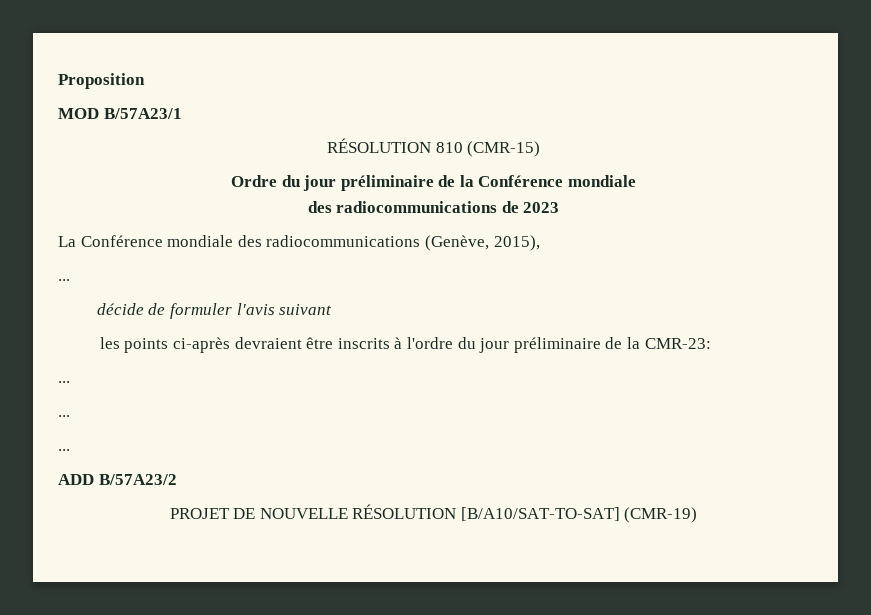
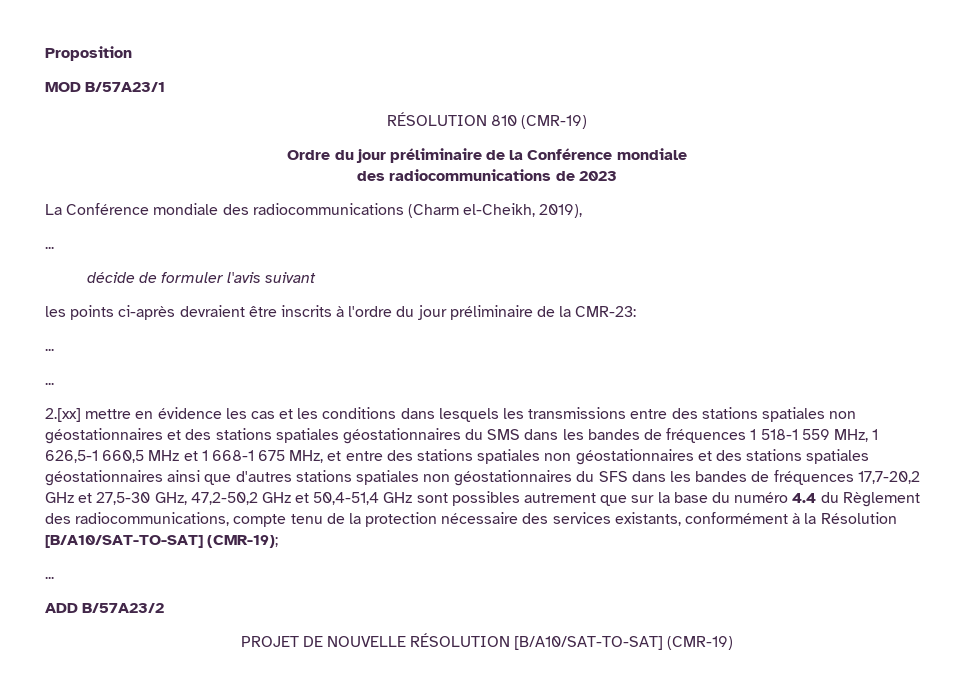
[467,141,541,157] (CMR-15) -> [521,115,588,129] (CMR-19)
[424,235,540,251] (Genève, 2015), -> [407,203,583,218] (Charm el-Cheikh, 2019),
(70, 416) none -> [45,407,857,422] [45,428,879,444] [45,449,870,465] [45,470,920,486] [45,491,920,507] [45,512,897,527] [45,535,279,548] // 2.[xx] mettre en évidence les cas et les conditions dans lesquels les transmissions entre des stations spatiales non géostationnaires et des stations spatiales géostationnaires du SMS dans les bandes de fréquences 1 518-1 559 MHz, 1 626,5-1 660,5 MHz et 1 668-1 675 MHz, et entre des stations spatiales non géostationnaires et des stations spatiales géostationnaires ainsi que d'autres stations spatiales non géostationnaires du SFS dans les bandes de fréquences 17,7-20,2 GHz et 27,5-30 GHz, 47,2-50,2 GHz et 50,4-51,4 GHz sont possibles autrement que sur la base du numéro 4.4 du Règlement des radiocommunications, compte tenu de la protection nécessaire des services existants, conformément à la Résolution [B/A10/SAT-TO-SAT] (CMR-19);

